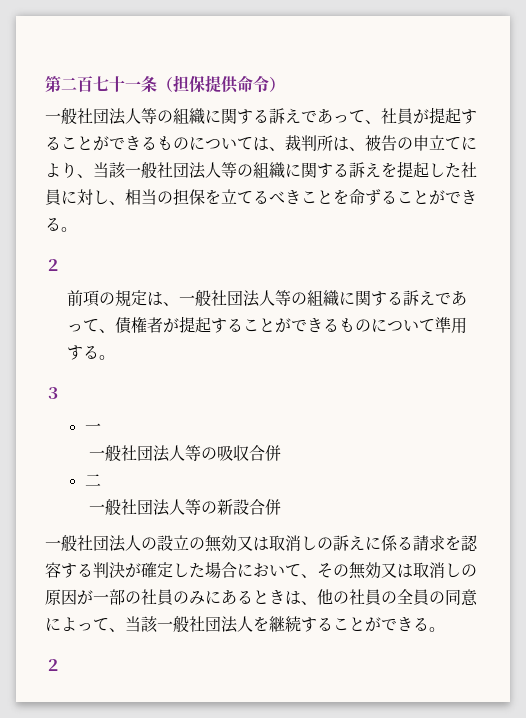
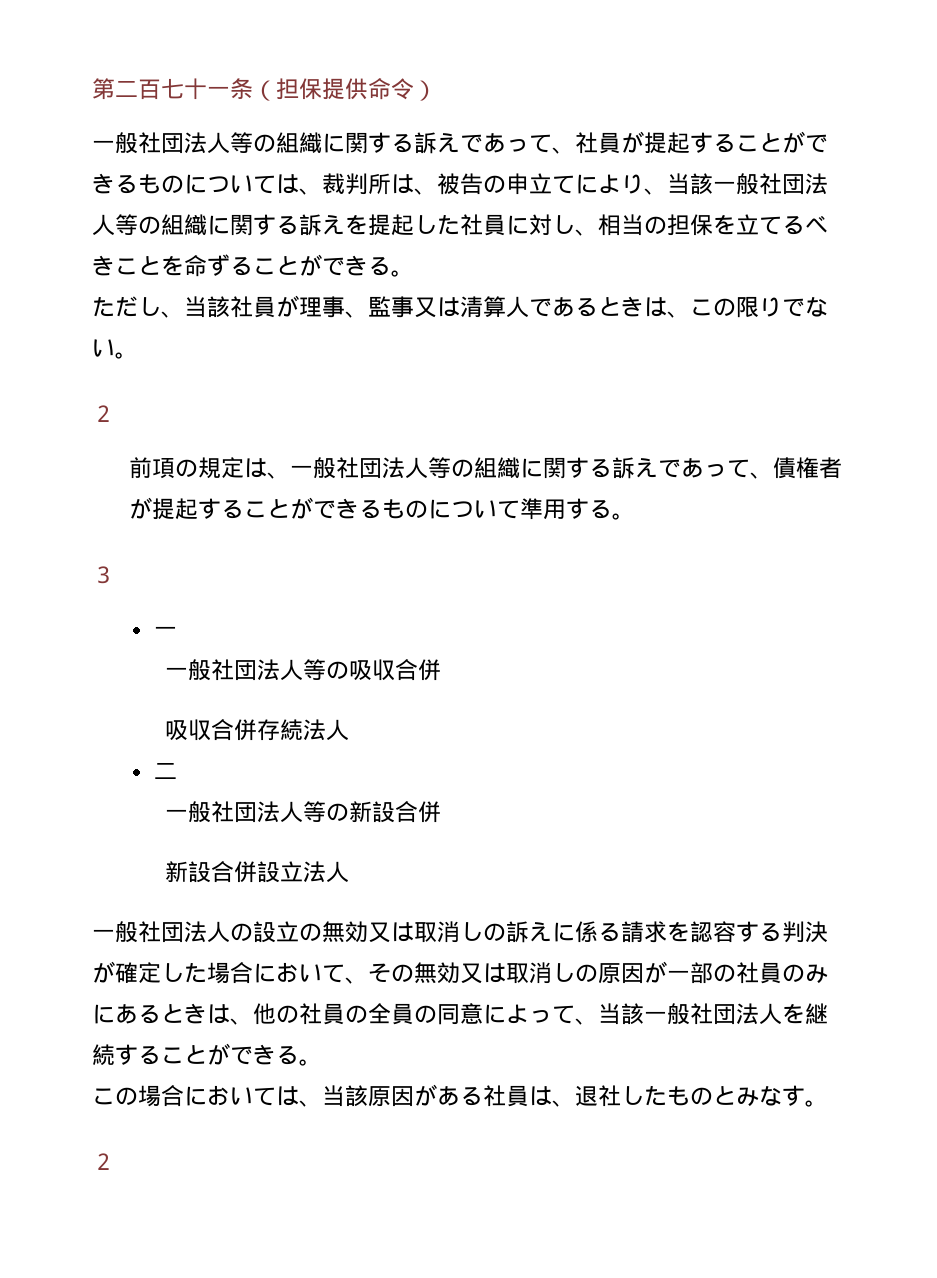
(77, 229) none -> [92,295,828,318] [92,339,138,359] // ただし、当該社員が理事、監事又は清算人であるときは、この限りでない。
(282, 453) none -> [165,719,350,741] // 吸収合併存続法人
(282, 507) none -> [165,861,350,883] // 新設合併設立法人
(445, 629) none -> [92,1084,828,1107] // この場合においては、当該原因がある社員は、退社したものとみなす。

